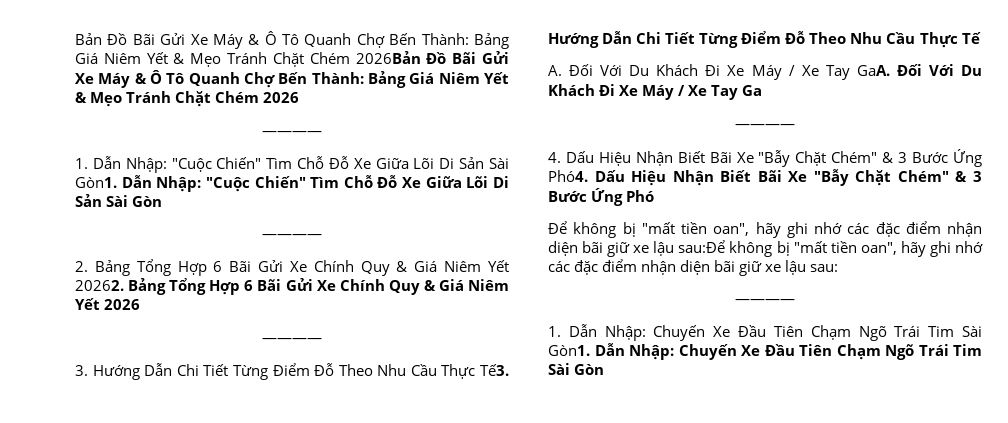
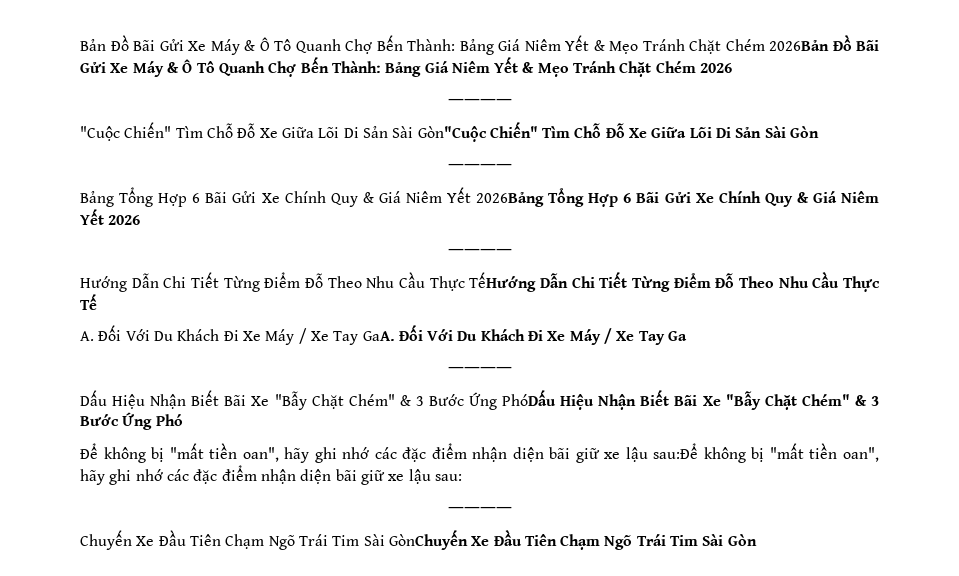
[75,156,167,173] 1. Dẫn Nhập: -> (512, 101) none
[75,175,250,192] Gòn1. Dẫn Nhập: "Cuộc -> [417,126,487,142] Gòn"Cuộc
[75,261,88,272] 2. -> (512, 166) none
[75,278,167,295] 20262. Bảng -> [476,192,545,207] 2026Bảng
[75,365,88,376] 3. -> (512, 251) none
[480,364,510,376] [548,33,599,48] Tế3. Hướng -> [469,272,537,292] TếHướng
[548,152,561,163] 4. -> (512, 369) none
[548,170,625,182] Phó4. Dấu -> [502,390,557,406] PhóDấu
[548,324,982,341] [548,343,737,360] 1. Dẫn Nhập: Chuyến Xe Đầu Tiên Chạm Ngõ Trái Tim Sài Gòn1. Dẫn Nhập: Chuyến -> [80,530,468,550] Chuyến Xe Đầu Tiên Chạm Ngõ Trái Tim Sài GònChuyến

